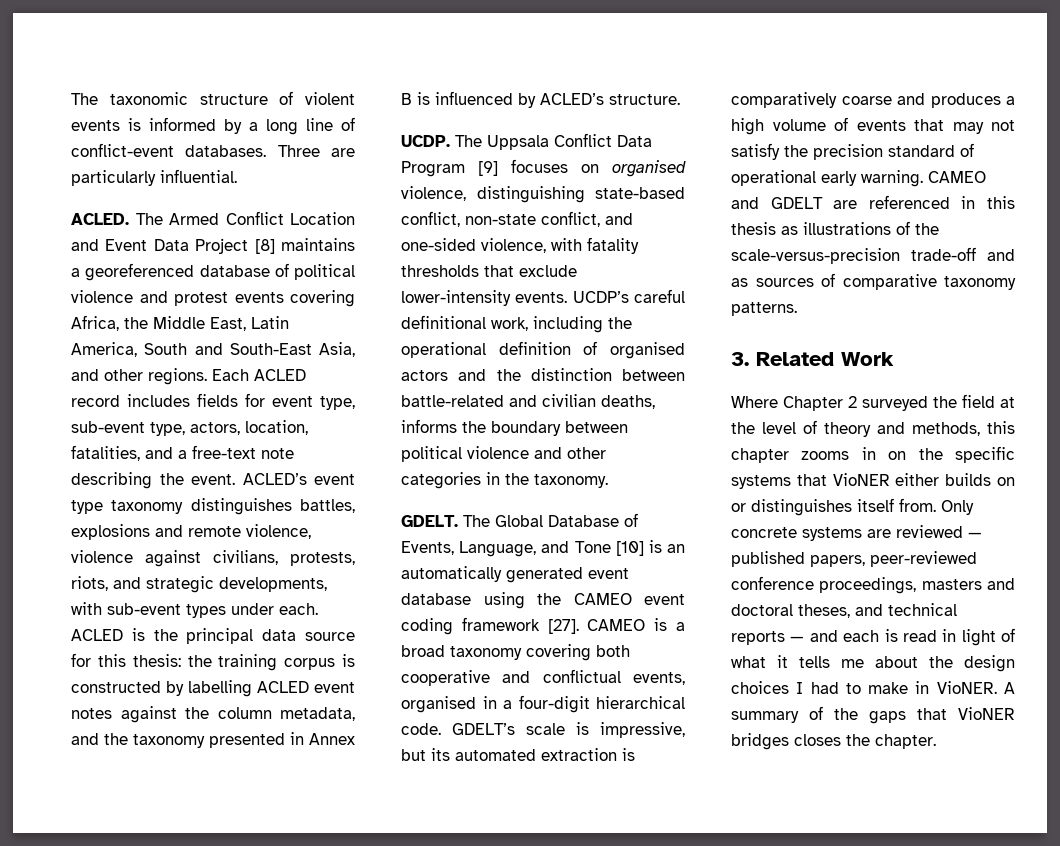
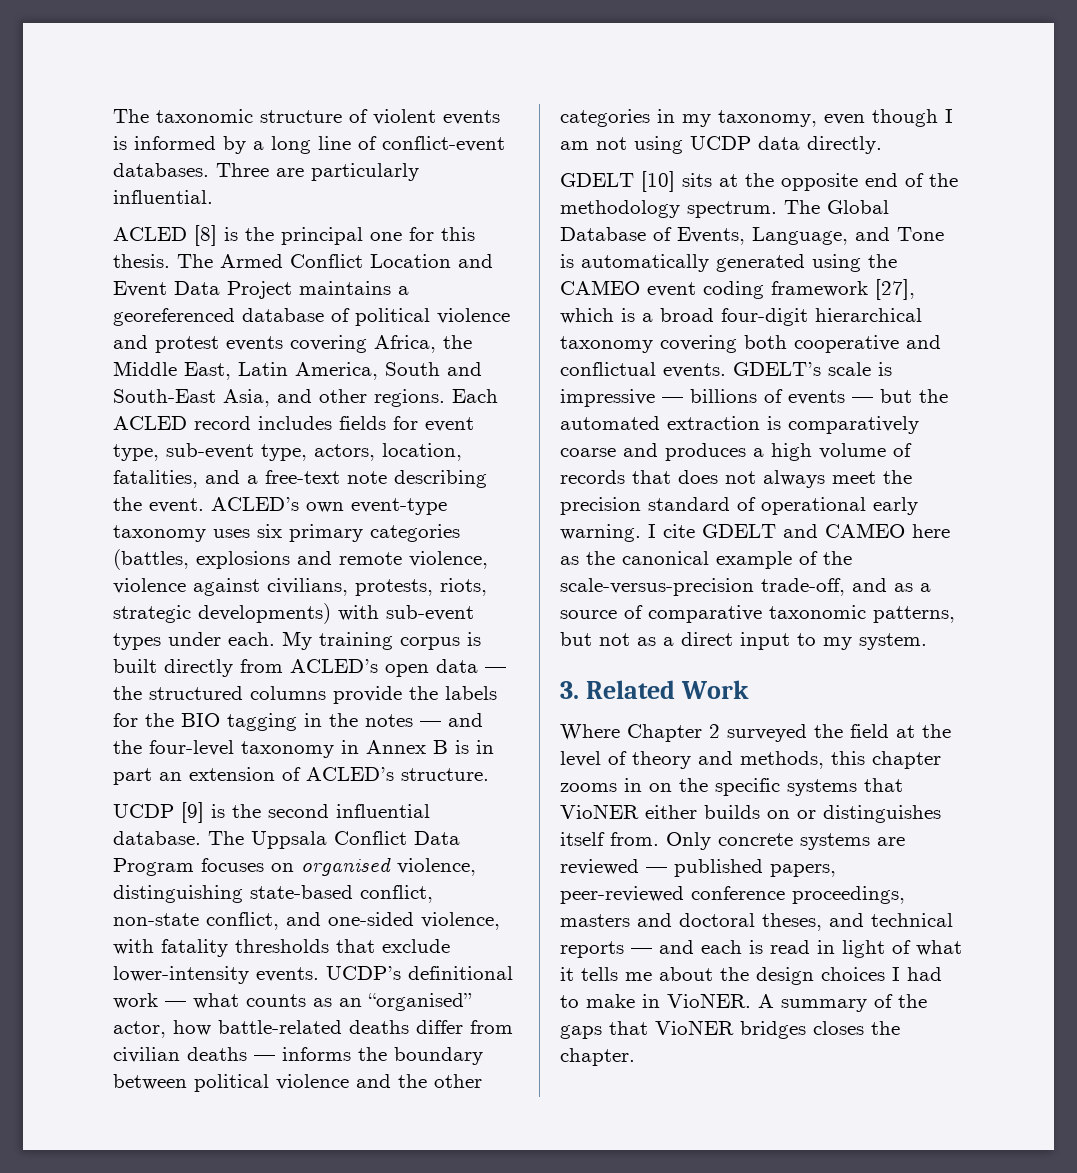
[71,213,129,225] ACLED. -> [113,225,475,246] [113,254,170,268] ACLED [8] is the principal one for this thesis.
[254,239,275,254] [8] -> (292, 290) none
[314,474,355,485] [71,498,355,515] event type taxonomy distinguishes battles, -> [306,498,447,515] [113,524,460,542] [113,549,189,570] own event-type taxonomy uses six primary categories (battles,
[113,576,327,593] and strategic developments, -> [113,603,331,624] strategic developments)
[71,628,355,644] [71,653,355,671] [71,680,355,697] [71,706,355,723] [71,732,355,748] [401,91,680,108] [401,135,450,147] ACLED is the principal data source for this thesis: the training corpus is constructed by labelling ACLED event notes against the column metadata, and the taxonomy presented in Annex B is influenced by ACLED’s structure. // UCDP. -> [282,631,481,650] [113,659,506,677] [113,686,497,704] [113,713,483,731] [113,740,494,758] [113,767,489,785] [113,802,430,823] [113,831,201,845] My training corpus is built directly from ACLED’s open data — the structured columns provide the labels for the BIO tagging in the notes — and the four-level taxonomy in Annex B is in part an extension of ACLED’s structure. // UCDP [9] is the second influential database.
[478,161,498,176] [9] -> (194, 867) none
[634,289,685,303] [401,315,632,333] [401,341,685,359] [401,368,685,381] [401,394,655,409] careful definitional work, including the operational definition of organised actors and the distinction between battle-related and civilian deaths, -> [408,966,513,980] [113,993,472,1011] [113,1020,513,1038] [113,1047,275,1063] definitional work — what counts as an “organised” actor, how battle-related deaths differ from civilian deaths —
(562, 453) none -> [398,1074,427,1088] the
[505,473,608,488] [401,515,458,527] the taxonomy. // GDELT. -> [682,109,953,127] [560,136,882,154] [560,171,958,192] [560,200,777,218] my taxonomy, even though I am not using UCDP data directly. // GDELT [10] sits at the opposite end of the methodology spectrum.
[615,540,685,556] [401,566,629,583] [401,593,471,605] [10] is an automatically generated event database -> [560,254,805,272] is automatically generated
[547,619,646,634] [27]. CAMEO -> [875,279,915,300] [560,308,614,324] [27], which
(445, 651) none -> [721,308,922,326] four-digit hierarchical
[633,672,685,685] [401,695,685,713] [401,722,685,738] [401,748,450,761] events, organised in a four-digit hierarchical code. GDELT’s scale is impressive, but its -> [663,362,892,378] [560,389,948,407] events. GDELT’s scale is impressive — billions of events — but the
[856,119,1015,134] [731,143,780,160] events that may not satisfy -> [560,470,876,488] records that does not always meet
[928,171,986,183] [731,195,1015,209] [731,222,891,235] CAMEO and GDELT are referenced in this thesis as illustrations -> [648,523,950,538] [560,551,792,569] I cite GDELT and CAMEO here as the canonical example
[911,247,976,261] trade-off -> [761,578,845,596] trade-off,
[755,273,1016,290] [731,302,797,316] sources of comparative taxonomy patterns. -> [920,583,931,592] [560,605,955,623] [560,632,927,650] a source of comparative taxonomic patterns, but not as a direct input to my system.

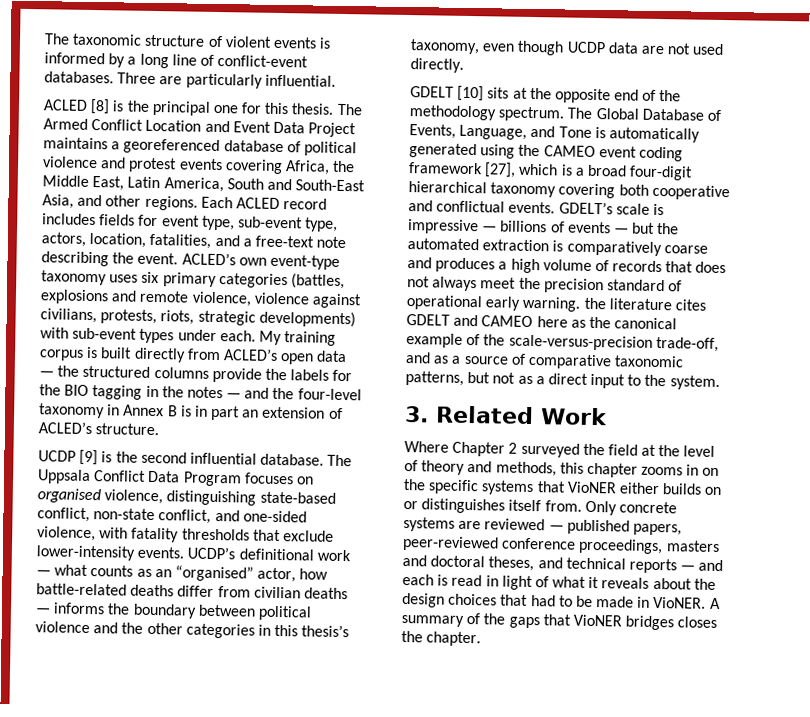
[682,114,711,127] my -> [274,624,350,638] this thesis’s
[945,109,953,123] [560,136,800,154] I am not using UCDP data -> [566,41,725,56] UCDP data are not used
[648,524,695,538] I cite -> [583,297,706,311] the literature cites
[823,637,852,650] my -> [644,374,667,387] the
[581,967,652,981] tells me -> [601,577,650,589] reveals
[892,967,900,981] I -> [500,594,529,606] that
[586,994,635,1008] make -> [575,595,635,608] be made

